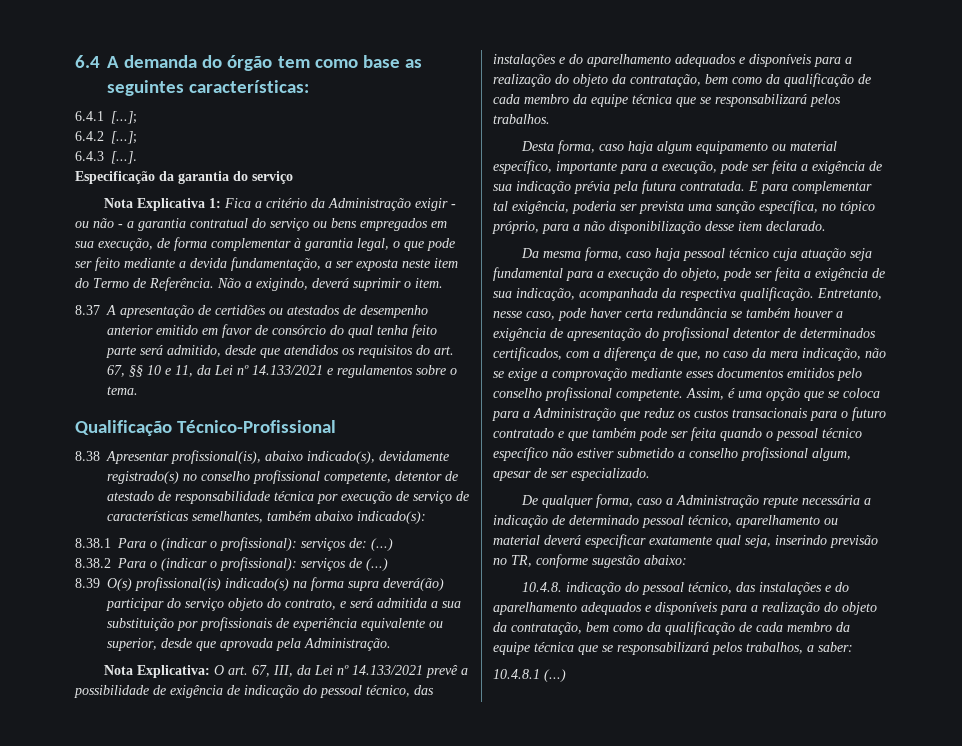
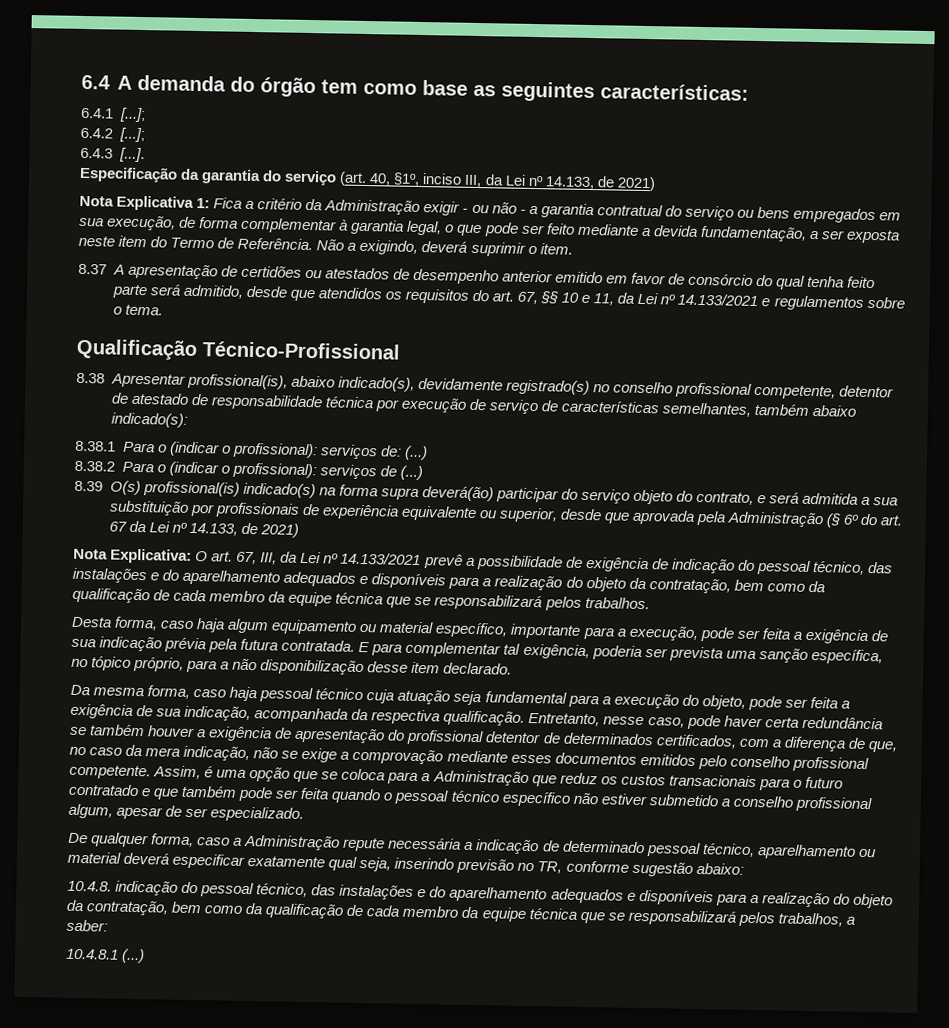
(293, 177) none -> [339,171,656,192] (art. 40, §1º, inciso III, da Lei nº 14.133, de 2021)
[304,638,391,651] Administração. -> [727,511,904,528] [108,520,299,538] Administração (§ 6º do art. 67 da Lei nº 14.133, de 2021)

